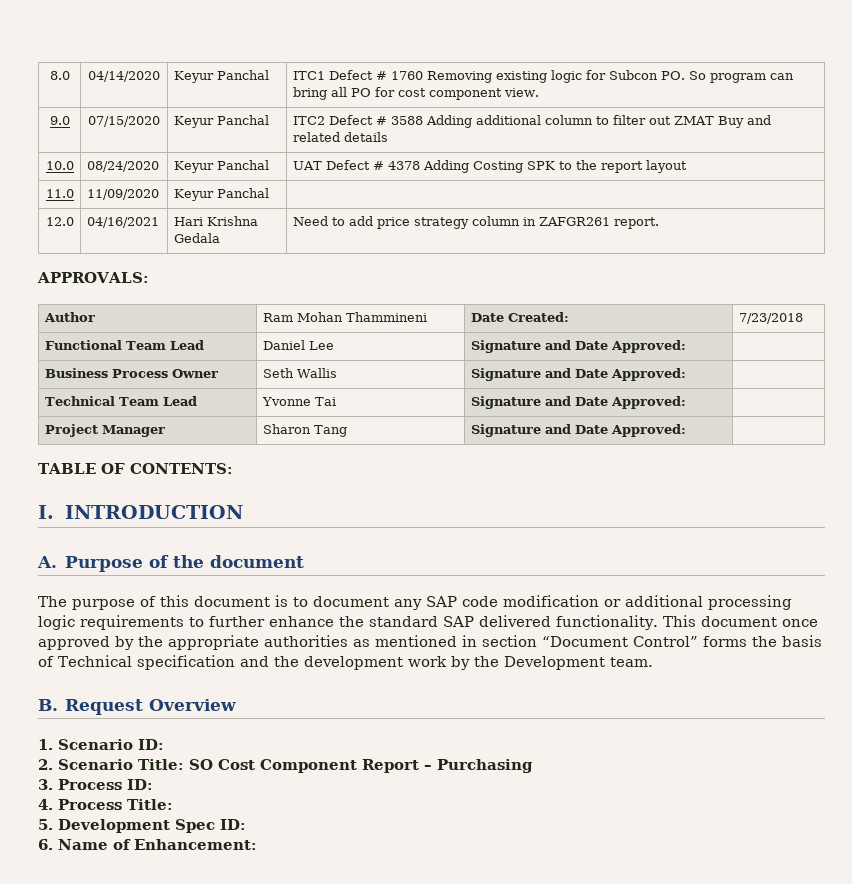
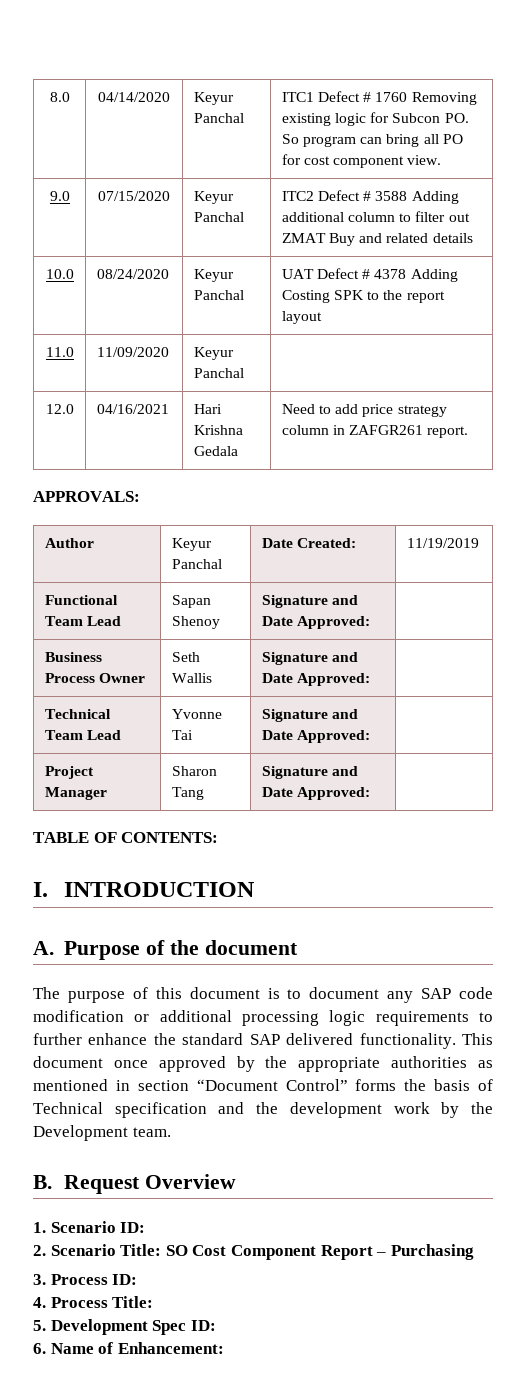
[262,312,427,322] Ram Mohan Thammineni -> [171,538,212,551] [171,559,222,569] Keyur Panchal
[738,313,803,324] 7/23/2018 -> [406,538,479,548] 11/19/2019
[262,340,334,350] Daniel Lee -> [171,595,211,608] [171,616,220,629] Sapan Shenoy

